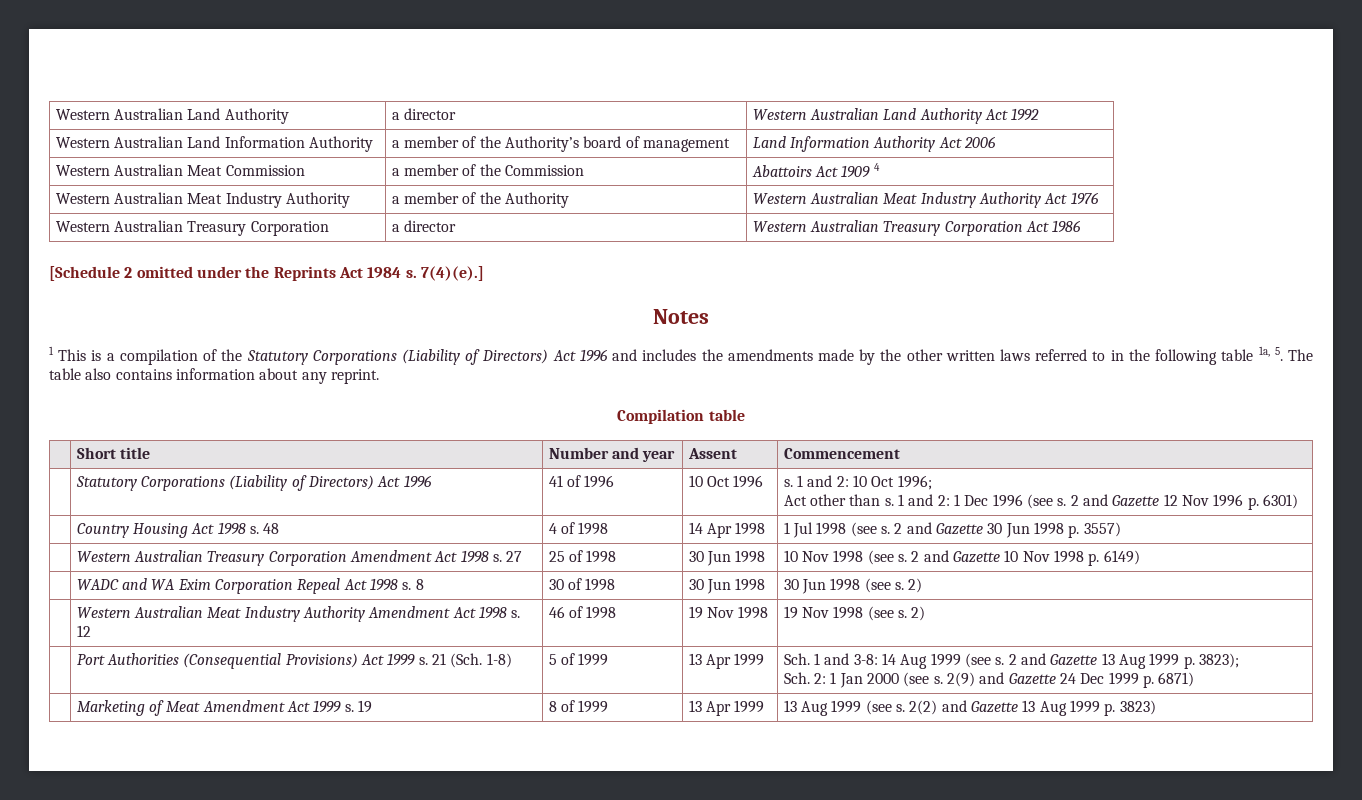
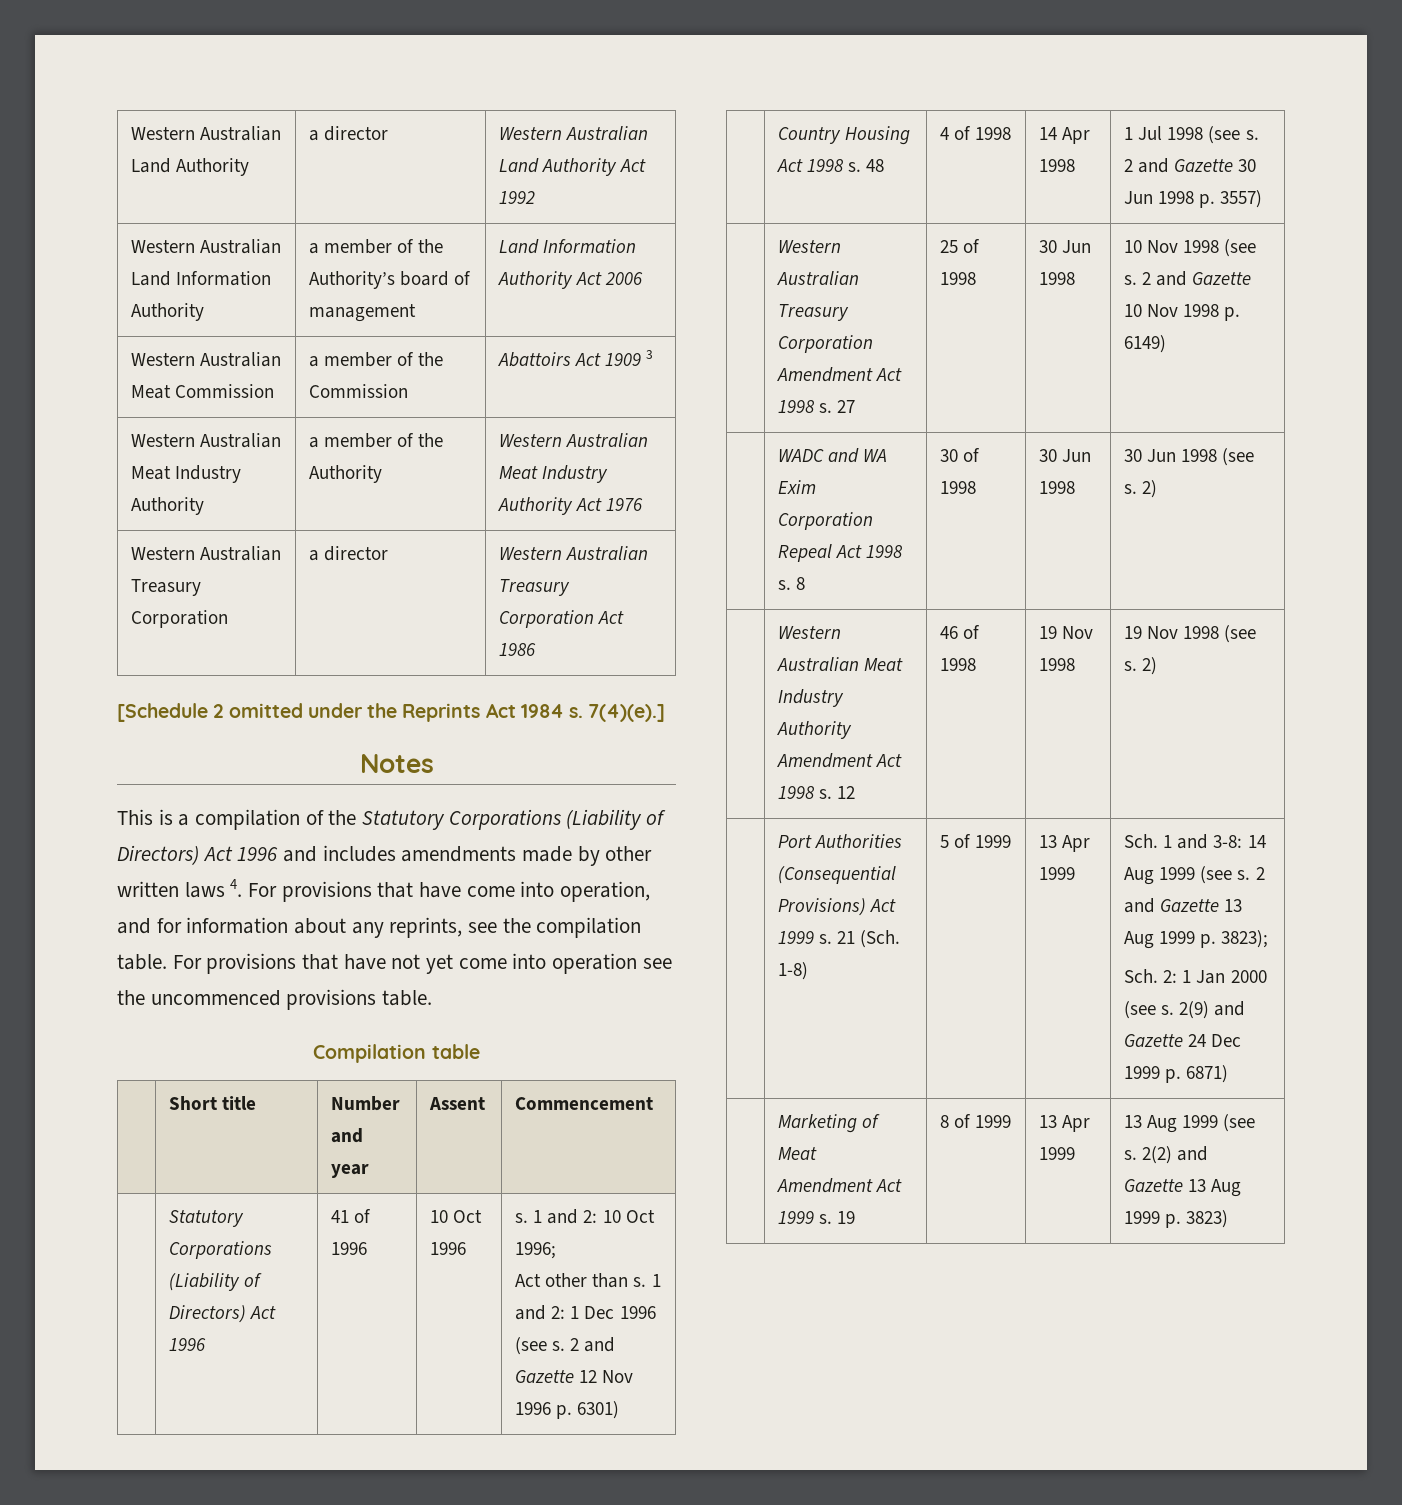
[873,163,880,171] 4 -> [646,350,654,359] 3
[49,346,54,355] 1 -> (434, 763) none
[701,349,723,361] the -> (396, 853) none
[880,349,902,361] the -> (600, 856) none
[1035,346,1313,365] [49,368,379,384] referred to in the following table 1a, 5. The table also contains information about any reprint. -> [230,879,651,902] [117,917,642,938] [117,953,672,974] [117,989,433,1010] 4. For provisions that have come into operation, and for information about any reprints, see the compilation table. For provisions that have not yet come into operation see the uncommenced provisions table.

